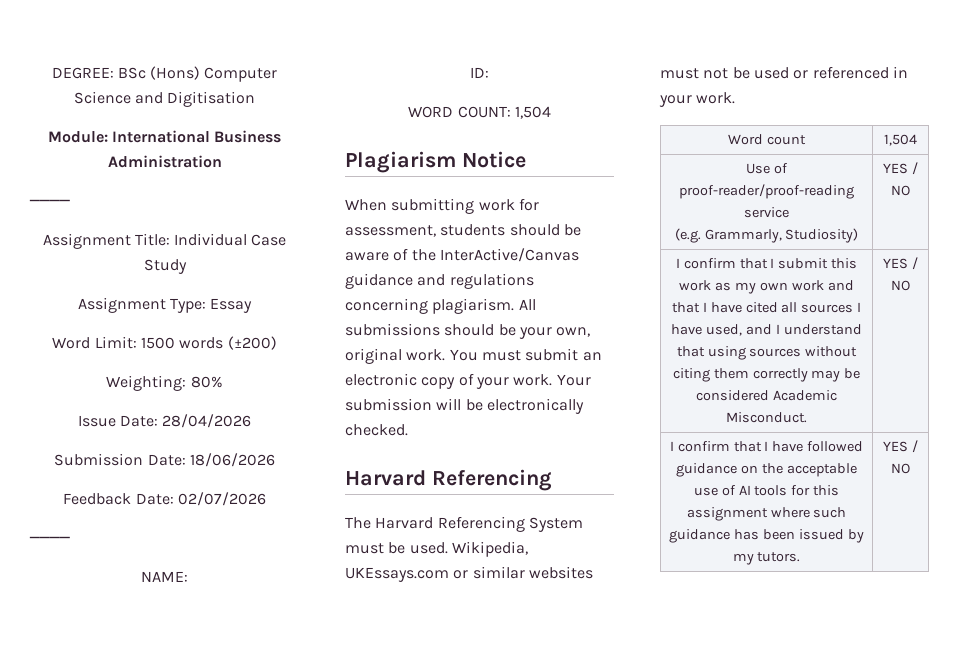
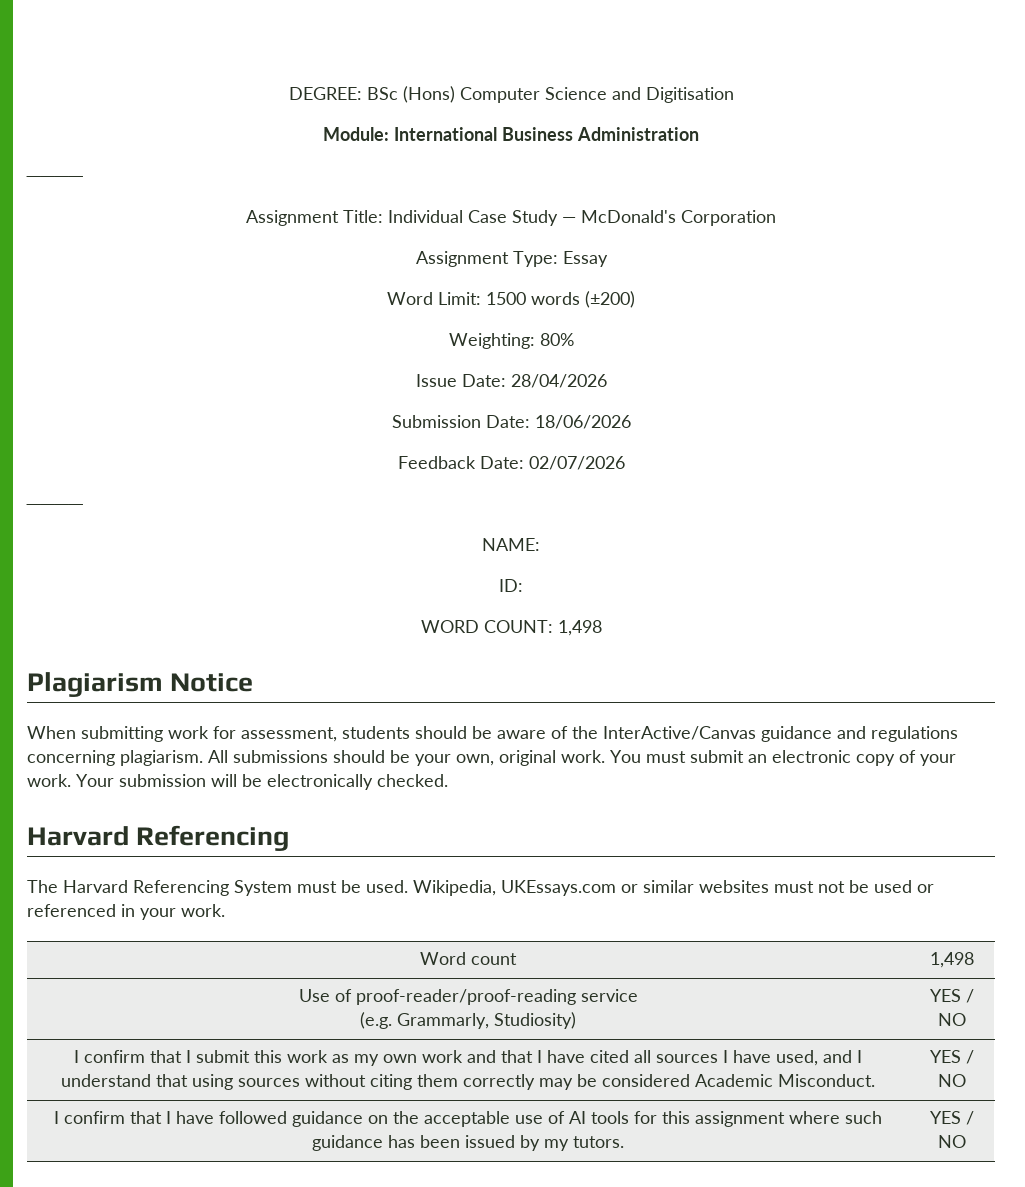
(187, 266) none -> [562,210,776,226] — McDonald's Corporation
[514,106,551,119] 1,504 -> [557,620,602,636] 1,498
[884,134,917,146] 1,504 -> [929,952,974,968] 1,498

